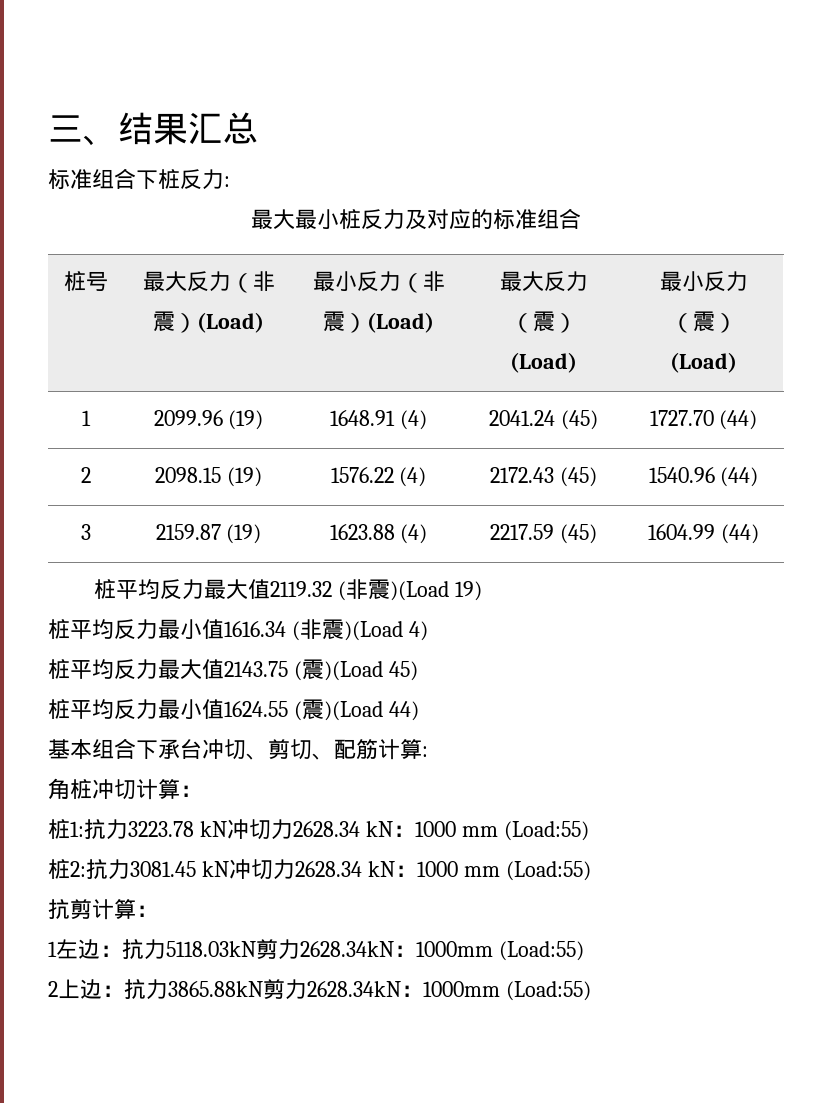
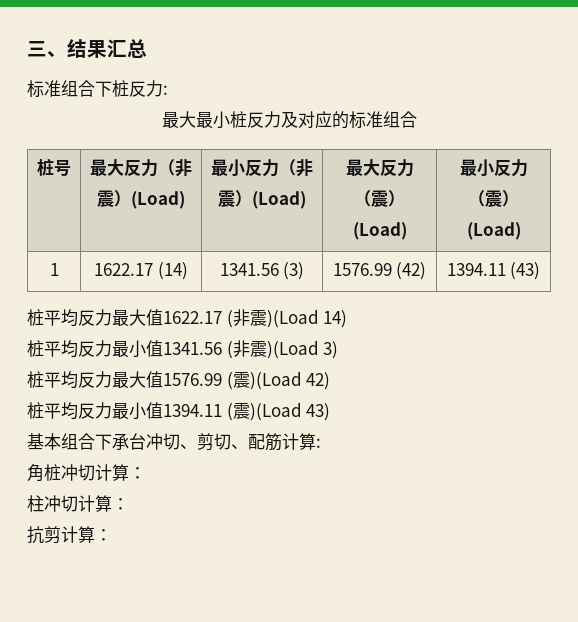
[153,410,264,430] [330,410,427,430] [489,410,598,430] [649,410,758,430] [81,467,91,483] [155,467,262,487] [330,467,427,487] [490,467,597,487] [648,467,759,487] [81,524,91,540] [155,524,262,544] [329,524,428,544] [490,524,597,544] [648,524,759,544] [94,579,483,601] [48,619,428,641] [48,659,418,681] [48,699,419,721] 2099.96 (19) | 1648.91 (4) | 2041.24 (45) | 1727.70 (44) // 2 | 2098.15 (19) | 1576.22 (4) | 2172.43 (45) | 1540.96 (44) // 3 | 2159.87 (19) | 1623.88 (4) | 2217.59 (45) | 1604.99 (44) // 桩平均反力最大值2119.32 (非震)(Load 19) // 桩平均反力最小值1616.34 (非震)(Load 4) // 桩平均反力最大值2143.75 (震)(Load 45) // 桩平均反力最小值1624.55 (震)(Load 44) -> [94,262,188,280] [219,262,305,280] [332,262,427,280] [446,262,541,280] [27,309,348,328] [27,340,339,359] [27,371,331,390] [27,402,331,421] 1622.17 (14) | 1341.56 (3) | 1576.99 (42) | 1394.11 (43) // 桩平均反力最大值1622.17 (非震)(Load 14) // 桩平均反力最小值1341.56 (非震)(Load 3) // 桩平均反力最大值1576.99 (震)(Load 42) // 桩平均反力最小值1394.11 (震)(Load 43)
[48,819,589,841] [48,859,591,881] [48,899,158,920] [48,939,584,961] [48,979,591,1001] 桩1:抗力3223.78 kN冲切力2628.34 kN：1000 mm (Load:55) // 桩2:抗力3081.45 kN冲切力2628.34 kN：1000 mm (Load:55) // 抗剪计算： // 1左边：抗力5118.03kN剪力2628.34kN：1000mm (Load:55) // 2上边：抗力3865.88kN剪力2628.34kN：1000mm (Load:55) -> [27,495,129,512] [27,526,112,544] 柱冲切计算： // 抗剪计算：

